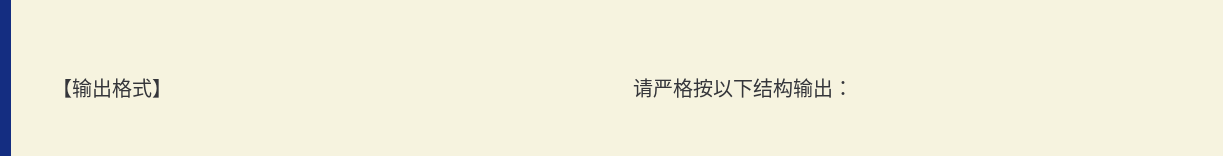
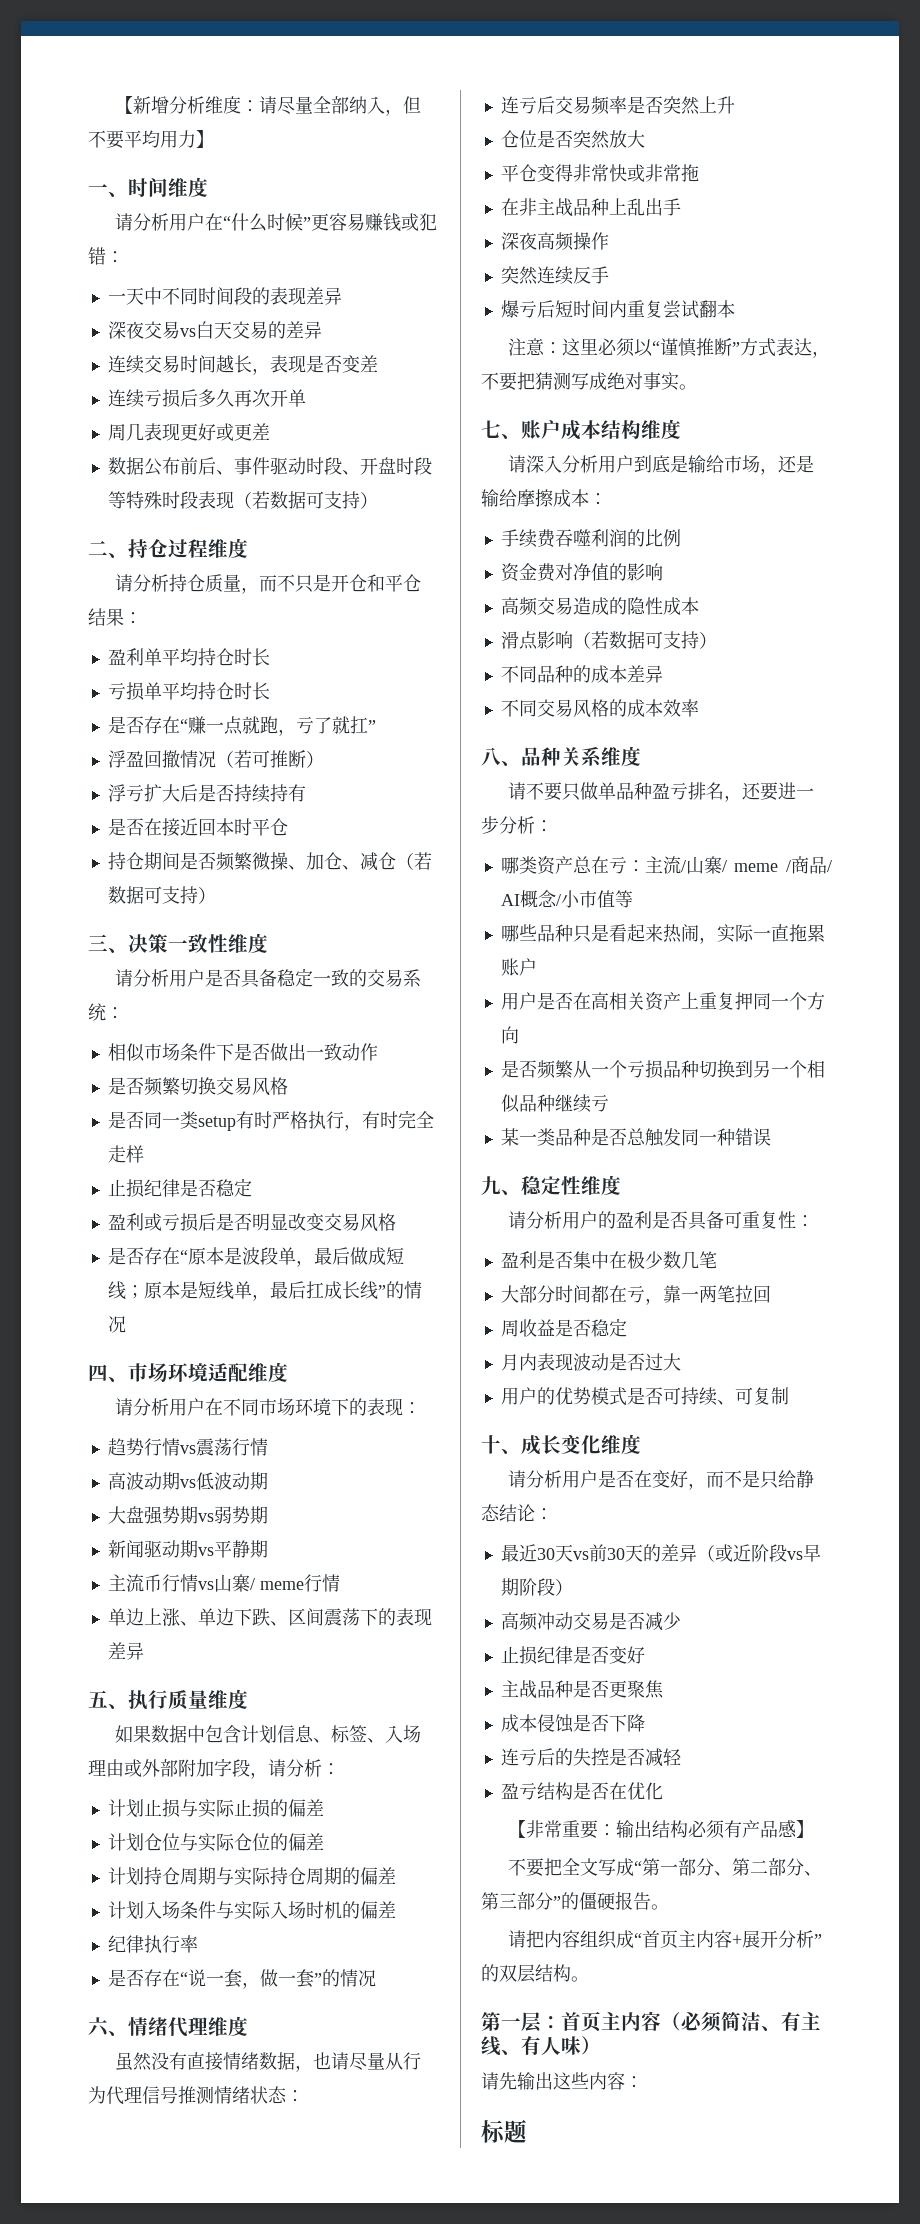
[52,78,172,98] [633,78,853,98] 【输出格式】 // 请严格按以下结构输出： -> [115,96,422,116] [88,130,214,149] [88,177,208,197] [115,213,438,232] [88,247,124,265] [107,287,342,305] [107,321,322,339] [107,355,378,375] [107,389,306,408] [107,423,270,441] [107,457,432,476] [107,491,378,509] [88,538,248,558] [115,574,422,594] [88,608,142,626] [107,648,270,666] [107,682,270,701] [107,716,376,736] [107,750,324,768] [107,784,306,803] [107,818,288,837] [107,852,432,871] [107,886,216,904] [88,933,268,953] [115,968,422,988] [88,1003,124,1021] [107,1043,378,1062] [107,1077,288,1096] [107,1110,434,1131] [107,1145,144,1163] [107,1178,252,1198] [107,1213,396,1232] [107,1247,404,1267] [107,1281,422,1301] [107,1316,126,1333] [88,1362,288,1382] [115,1398,422,1416] [107,1438,268,1456] [107,1472,268,1490] [107,1506,268,1525] [107,1540,268,1558] [107,1574,340,1592] [107,1608,432,1626] [107,1642,144,1660] [88,1689,248,1710] [115,1725,422,1744] [88,1758,340,1779] [107,1799,324,1818] [107,1833,324,1852] [107,1867,396,1886] [107,1901,396,1920] [107,1935,198,1953] [107,1969,376,1989] [88,2016,248,2037] [115,2052,422,2072] [88,2086,304,2105] [500,96,735,115] [500,130,645,149] [500,164,699,182] [500,198,681,217] [500,232,609,251] [500,266,609,285] [500,300,735,319] [508,338,831,358] [481,372,697,391] [481,419,681,440] [508,455,815,475] [481,489,607,507] [500,529,681,548] [500,563,663,582] [500,597,699,616] [500,631,717,650] [500,665,663,683] [500,699,699,718] [481,746,641,767] [508,782,815,802] [481,816,553,834] [500,856,832,875] [500,890,633,908] [500,924,825,944] [500,958,537,976] [500,992,825,1011] [500,1026,519,1044] [500,1060,825,1079] [500,1094,609,1113] [500,1128,771,1147] [481,1175,621,1195] [508,1211,815,1230] [500,1250,717,1269] [500,1285,771,1305] [500,1318,627,1337] [500,1353,681,1371] [500,1387,789,1406] [481,1434,641,1455] [508,1470,815,1490] [481,1504,553,1522] [500,1544,821,1562] [500,1578,573,1596] [500,1612,681,1631] [500,1646,645,1665] [500,1680,664,1699] [500,1714,645,1733] [500,1748,682,1767] [500,1782,663,1800] [508,1820,815,1839] [508,1858,823,1877] [481,1891,669,1910] [508,1930,823,1949] [481,1964,589,1983] [481,2011,821,2032] [481,2036,601,2056] [481,2072,643,2090] [481,2119,527,2143] 【新增分析维度：请尽量全部纳入，但不要平均用力】 // 一、时间维度 // 请分析用户在“什么时候”更容易赚钱或犯错： // 一天中不同时间段的表现差异 // 深夜交易vs白天交易的差异 // 连续交易时间越长，表现是否变差 // 连续亏损后多久再次开单 // 周几表现更好或更差 // 数据公布前后、事件驱动时段、开盘时段等特殊时段表现（若数据可支持） // 二、持仓过程维度 // 请分析持仓质量，而不只是开仓和平仓结果： // 盈利单平均持仓时长 // 亏损单平均持仓时长 // 是否存在“赚一点就跑，亏了就扛” // 浮盈回撤情况（若可推断） // 浮亏扩大后是否持续持有 // 是否在接近回本时平仓 // 持仓期间是否频繁微操、加仓、减仓（若数据可支持） // 三、决策一致性维度 // 请分析用户是否具备稳定一致的交易系统： // 相似市场条件下是否做出一致动作 // 是否频繁切换交易风格 // 是否同一类setup有时严格执行，有时完全走样 // 止损纪律是否稳定 // 盈利或亏损后是否明显改变交易风格 // 是否存在“原本是波段单，最后做成短线；原本是短线单，最后扛成长线”的情况 // 四、市场环境适配维度 // 请分析用户在不同市场环境下的表现： // 趋势行情vs震荡行情 // 高波动期vs低波动期 // 大盘强势期vs弱势期 // 新闻驱动期vs平静期 // 主流币行情vs山寨/ meme行情 // 单边上涨、单边下跌、区间震荡下的表现差异 // 五、执行质量维度 // 如果数据中包含计划信息、标签、入场理由或外部附加字段，请分析： // 计划止损与实际止损的偏差 // 计划仓位与实际仓位的偏差 // 计划持仓周期与实际持仓周期的偏差 // 计划入场条件与实际入场时机的偏差 // 纪律执行率 // 是否存在“说一套，做一套”的情况 // 六、情绪代理维度 // 虽然没有直接情绪数据，也请尽量从行为代理信号推测情绪状态： // 连亏后交易频率是否突然上升 // 仓位是否突然放大 // 平仓变得非常快或非常拖 // 在非主战品种上乱出手 // 深夜高频操作 // 突然连续反手 // 爆亏后短时间内重复尝试翻本 // 注意：这里必须以“谨慎推断”方式表达，不要把猜测写成绝对事实。 // 七、账户成本结构维度 // 请深入分析用户到底是输给市场，还是输给摩擦成本： // 手续费吞噬利润的比例 // 资金费对净值的影响 // 高频交易造成的隐性成本 // 滑点影响（若数据可支持） // 不同品种的成本差异 // 不同交易风格的成本效率 // 八、品种关系维度 // 请不要只做单品种盈亏排名，还要进一步分析： // 哪类资产总在亏：主流/山寨/ meme /商品/ AI概念/小市值等 // 哪些品种只是看起来热闹，实际一直拖累账户 // 用户是否在高相关资产上重复押同一个方向 // 是否频繁从一个亏损品种切换到另一个相似品种继续亏 // 某一类品种是否总触发同一种错误 // 九、稳定性维度 // 请分析用户的盈利是否具备可重复性： // 盈利是否集中在极少数几笔 // 大部分时间都在亏，靠一两笔拉回 // 周收益是否稳定 // 月内表现波动是否过大 // 用户的优势模式是否可持续、可复制 // 十、成长变化维度 // 请分析用户是否在变好，而不是只给静态结论： // 最近30天vs前30天的差异（或近阶段vs早期阶段） // 高频冲动交易是否减少 // 止损纪律是否变好 // 主战品种是否更聚焦 // 成本侵蚀是否下降 // 连亏后的失控是否减轻 // 盈亏结构是否在优化 // 【非常重要：输出结构必须有产品感】 // 不要把全文写成“第一部分、第二部分、第三部分”的僵硬报告。 // 请把内容组织成“首页主内容+展开分析”的双层结构。 // 第一层：首页主内容（必须简洁、有主线、有人味） // 请先输出这些内容： // 标题

